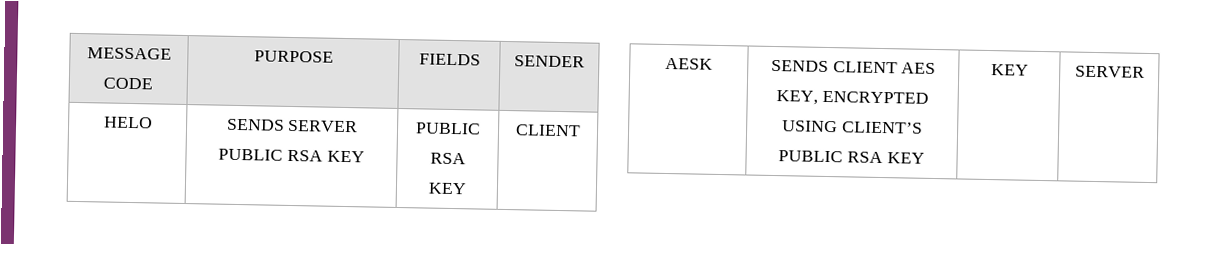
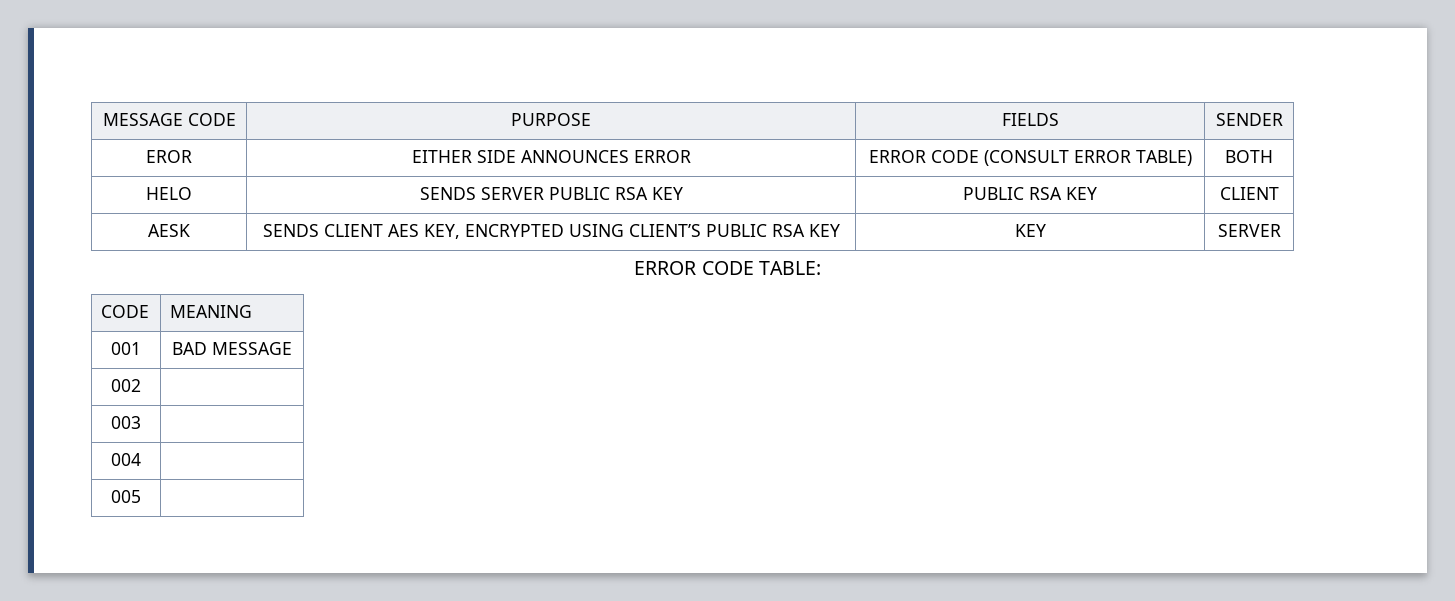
(585, 61) none -> [146,150,192,163] [411,150,691,163] [868,150,1192,166] [1225,150,1273,163] // EROR | EITHER SIDE ANNOUNCES ERROR | ERROR CODE (CONSULT ERROR TABLE) | BOTH
(1145, 71) none -> [634,261,821,275] [101,305,150,318] [170,305,253,318] [111,342,141,355] [172,342,292,355] [111,379,141,392] [111,416,141,429] [111,453,141,466] [111,490,141,503] // ERROR CODE TABLE: // CODE | MEANING // 001 | BAD MESSAGE // 002 | // 003 | // 004 | // 005 |

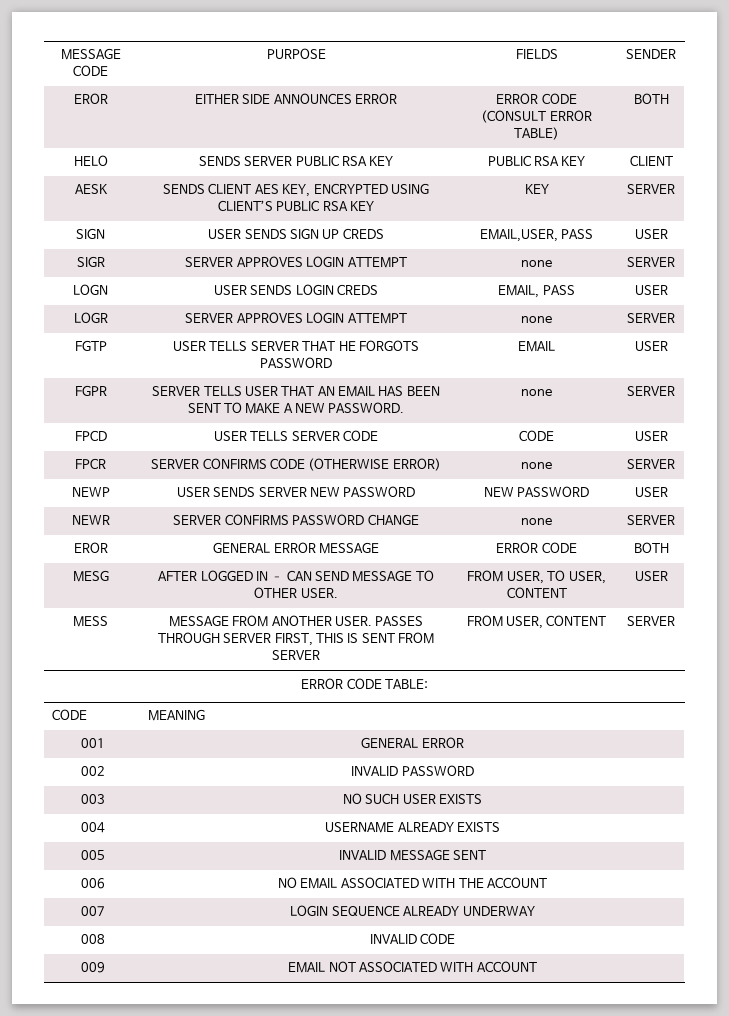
(1281, 230) none -> [76,228,105,239] [208,228,384,239] [479,229,594,242] [634,229,668,239] [76,256,105,267] [185,256,407,268] [521,260,552,267] [627,257,675,267] [73,284,108,295] [213,284,379,295] [498,285,575,298] [634,285,668,295] [73,312,108,323] [185,312,407,324] [521,316,552,323] [627,313,675,323] [74,340,107,351] [173,340,419,351] [260,357,332,368] [518,341,555,352] [634,341,668,351] [74,385,107,396] [152,386,440,397] [187,402,405,414] [521,389,552,396] [627,386,675,396] [74,430,107,441] [213,430,379,441] [519,430,554,441] [634,431,668,441] [75,458,106,469] [151,458,441,471] [521,462,552,469] [627,459,675,469] [71,487,110,497] [176,486,416,497] [483,486,590,497] [634,487,668,497] [71,515,110,525] [173,514,419,526] [521,518,552,525] [627,515,675,525] [73,542,108,553] [213,542,379,554] [496,542,577,553] [633,542,669,553] [72,570,109,582] [158,570,434,582] [254,587,338,598] [467,570,606,584] [506,587,567,598] [634,571,668,581] [73,616,108,627] [168,615,424,627] [157,632,435,646] [272,650,320,660] [466,615,607,629] [627,616,675,626] // SIGN | USER SENDS SIGN UP CREDS | EMAIL,USER, PASS | USER // SIGR | SERVER APPROVES LOGIN ATTEMPT | none | SERVER // LOGN | USER SENDS LOGIN CREDS | EMAIL, PASS | USER // LOGR | SERVER APPROVES LOGIN ATTEMPT | none | SERVER // FGTP | USER TELLS SERVER THAT HE FORGOTS PASSWORD | EMAIL | USER // FGPR | SERVER TELLS USER THAT AN EMAIL HAS BEEN SENT TO MAKE A NEW PASSWORD. | none | SERVER // FPCD | USER TELLS SERVER CODE | CODE | USER // FPCR | SERVER CONFIRMS CODE (OTHERWISE ERROR) | none | SERVER // NEWP | USER SENDS SERVER NEW PASSWORD | NEW PASSWORD | USER // NEWR | SERVER CONFIRMS PASSWORD CHANGE | none | SERVER // EROR | GENERAL ERROR MESSAGE | ERROR CODE | BOTH // MESG | AFTER LOGGED IN – CAN SEND MESSAGE TO OTHER USER. | FROM USER, TO USER, CONTENT | USER // MESS | MESSAGE FROM ANOTHER USER. PASSES THROUGH SERVER FIRST, THIS IS SENT FROM SERVER | FROM USER, CONTENT | SERVER
[172,342,292,355] BAD MESSAGE -> [361,737,464,748] GENERAL ERROR
(141, 385) none -> [351,765,474,776] INVALID PASSWORD
[111,453,141,466] [111,490,141,503] // 004 | // 005 | -> [342,793,483,804] [80,822,105,833] [325,822,500,833] [80,850,105,860] [339,849,486,861] [80,878,105,889] [278,877,547,889] [80,906,105,916] [290,905,535,916] [80,934,105,944] [369,933,456,944] [80,962,105,973] [288,961,537,973] NO SUCH USER EXISTS // 004 | USERNAME ALREADY EXISTS // 005 | INVALID MESSAGE SENT // 006 | NO EMAIL ASSOCIATED WITH THE ACCOUNT // 007 | LOGIN SEQUENCE ALREADY UNDERWAY // 008 | INVALID CODE // 009 | EMAIL NOT ASSOCIATED WITH ACCOUNT

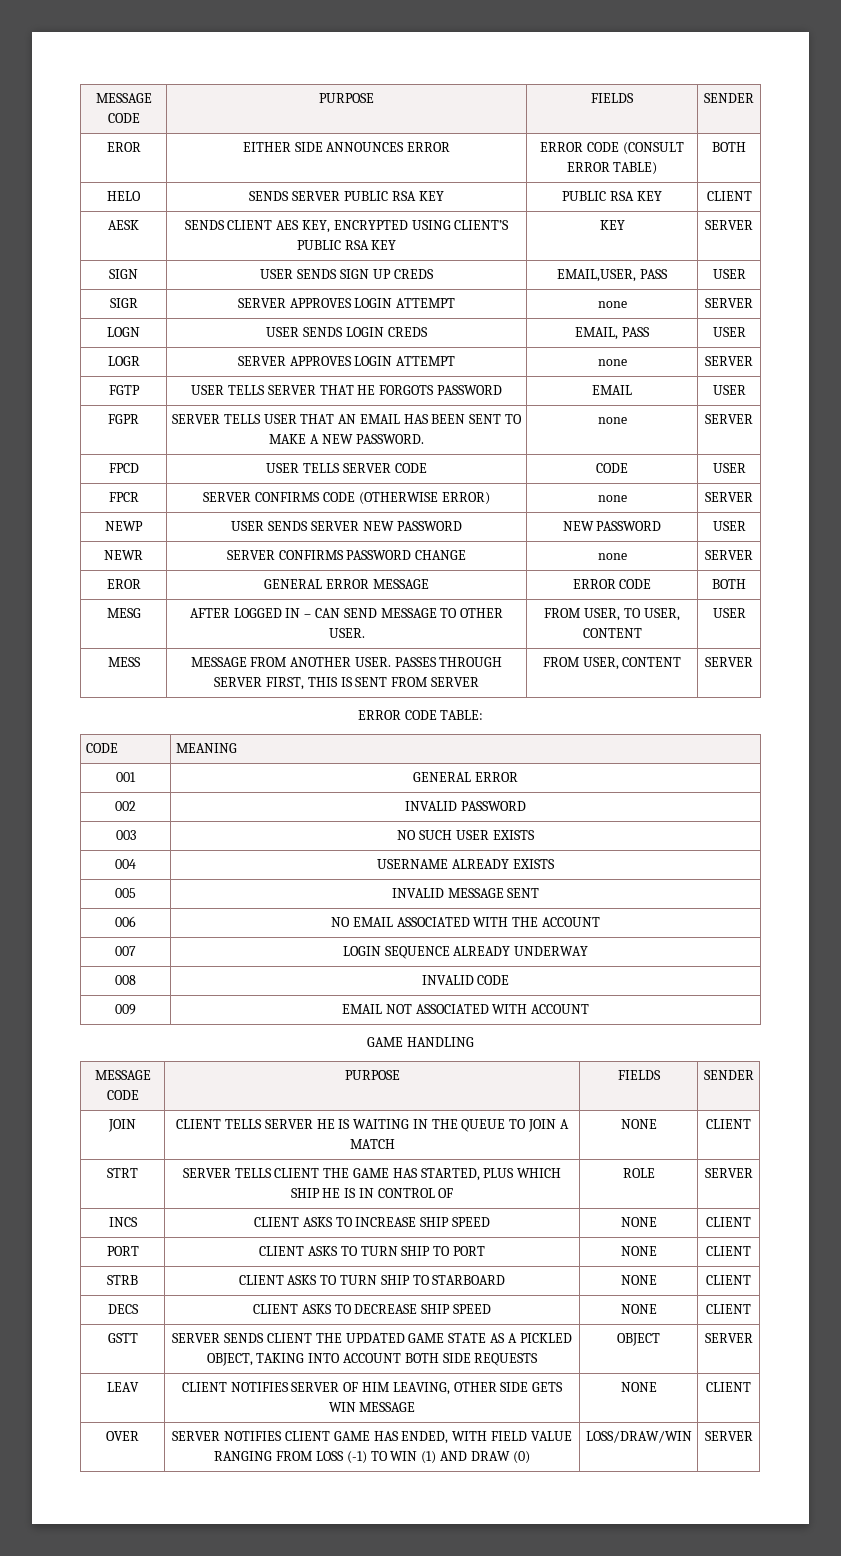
(537, 966) none -> [367,1037,474,1047] [94,1070,151,1080] [106,1090,139,1100] [344,1070,400,1080] [617,1070,661,1080] [703,1070,754,1080] [108,1119,136,1132] [176,1119,569,1132] [349,1139,395,1149] [620,1119,657,1129] [706,1119,751,1129] [107,1168,138,1178] [182,1168,562,1181] [290,1188,454,1198] [622,1168,655,1178] [704,1168,753,1178] [108,1217,138,1227] [254,1217,490,1227] [620,1217,657,1227] [706,1217,751,1227] [106,1246,139,1256] [259,1246,485,1256] [620,1246,657,1256] [706,1246,751,1256] [107,1275,138,1285] [238,1275,506,1285] [620,1275,657,1285] [706,1275,751,1285] [107,1304,139,1314] [253,1304,491,1314] [620,1304,657,1314] [706,1304,751,1314] [107,1333,138,1343] [172,1333,572,1343] [206,1353,539,1366] [617,1333,660,1346] [704,1333,753,1343] [107,1382,139,1392] [181,1382,564,1395] [328,1402,416,1412] [620,1382,657,1392] [706,1382,751,1392] [106,1431,139,1441] [172,1431,572,1444] [214,1451,530,1464] [585,1431,692,1443] [704,1431,753,1441] // GAME HANDLING // MESSAGE CODE | PURPOSE | FIELDS | SENDER // JOIN | CLIENT TELLS SERVER HE IS WAITING IN THE QUEUE TO JOIN A MATCH | NONE | CLIENT // STRT | SERVER TELLS CLIENT THE GAME HAS STARTED, PLUS WHICH SHIP HE IS IN CONTROL OF | ROLE | SERVER // INCS | CLIENT ASKS TO INCREASE SHIP SPEED | NONE | CLIENT // PORT | CLIENT ASKS TO TURN SHIP TO PORT | NONE | CLIENT // STRB | CLIENT ASKS TO TURN SHIP TO STARBOARD | NONE | CLIENT // DECS | CLIENT ASKS TO DECREASE SHIP SPEED | NONE | CLIENT // GSTT | SERVER SENDS CLIENT THE UPDATED GAME STATE AS A PICKLED OBJECT, TAKING INTO ACCOUNT BOTH SIDE REQUESTS | OBJECT | SERVER // LEAV | CLIENT NOTIFIES SERVER OF HIM LEAVING, OTHER SIDE GETS WIN MESSAGE | NONE | CLIENT // OVER | SERVER NOTIFIES CLIENT GAME HAS ENDED, WITH FIELD VALUE RANGING FROM LOSS (-1) TO WIN (1) AND DRAW (0) | LOSS/DRAW/WIN | SERVER

